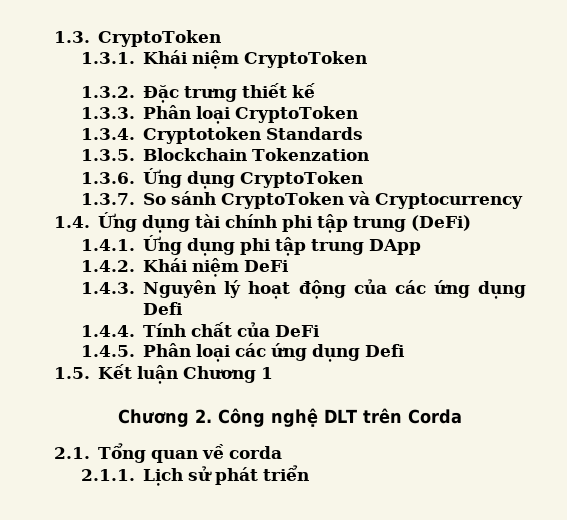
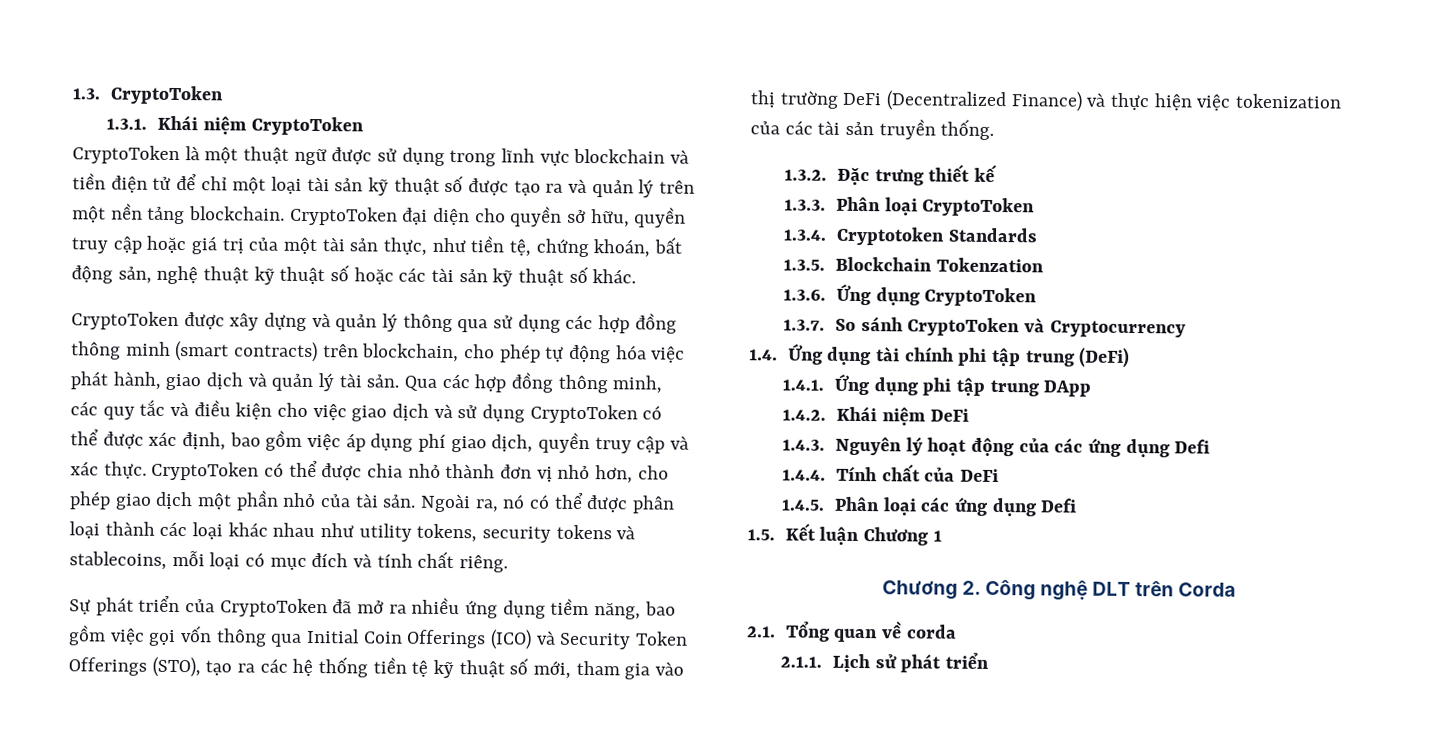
(368, 59) none -> [72,145,690,167] [72,173,696,198] [72,203,687,228] [71,235,683,258] [71,265,637,287] [71,311,677,334] [71,340,686,364] [70,371,663,394] [70,399,663,424] [70,429,690,454] [70,460,669,484] [69,490,676,514] [69,521,636,543] [69,550,509,573] [69,595,676,620] [68,625,689,650] [68,656,685,680] [750,90,1343,112] [750,119,995,140] // CryptoToken là một thuật ngữ được sử dụng trong lĩnh vực blockchain và tiền điện tử để chỉ một loại tài sản kỹ thuật số được tạo ra và quản lý trên một nền tảng blockchain. CryptoToken đại diện cho quyền sở hữu, quyền truy cập hoặc giá trị của một tài sản thực, như tiền tệ, chứng khoán, bất động sản, nghệ thuật kỹ thuật số hoặc các tài sản kỹ thuật số khác. // CryptoToken được xây dựng và quản lý thông qua sử dụng các hợp đồng thông minh (smart contracts) trên blockchain, cho phép tự động hóa việc phát hành, giao dịch và quản lý tài sản. Qua các hợp đồng thông minh, các quy tắc và điều kiện cho việc giao dịch và sử dụng CryptoToken có thể được xác định, bao gồm việc áp dụng phí giao dịch, quyền truy cập và xác thực. CryptoToken có thể được chia nhỏ thành đơn vị nhỏ hơn, cho phép giao dịch một phần nhỏ của tài sản. Ngoài ra, nó có thể được phân loại thành các loại khác nhau như utility tokens, security tokens và stablecoins, mỗi loại có mục đích và tính chất riêng. // Sự phát triển của CryptoToken đã mở ra nhiều ứng dụng tiềm năng, bao gồm việc gọi vốn thông qua Initial Coin Offerings (ICO) và Security Token Offerings (STO), tạo ra các hệ thống tiền tệ kỹ thuật số mới, tham gia vào thị trường DeFi (Decentralized Finance) và thực hiện việc tokenization của các tài sản truyền thống.

